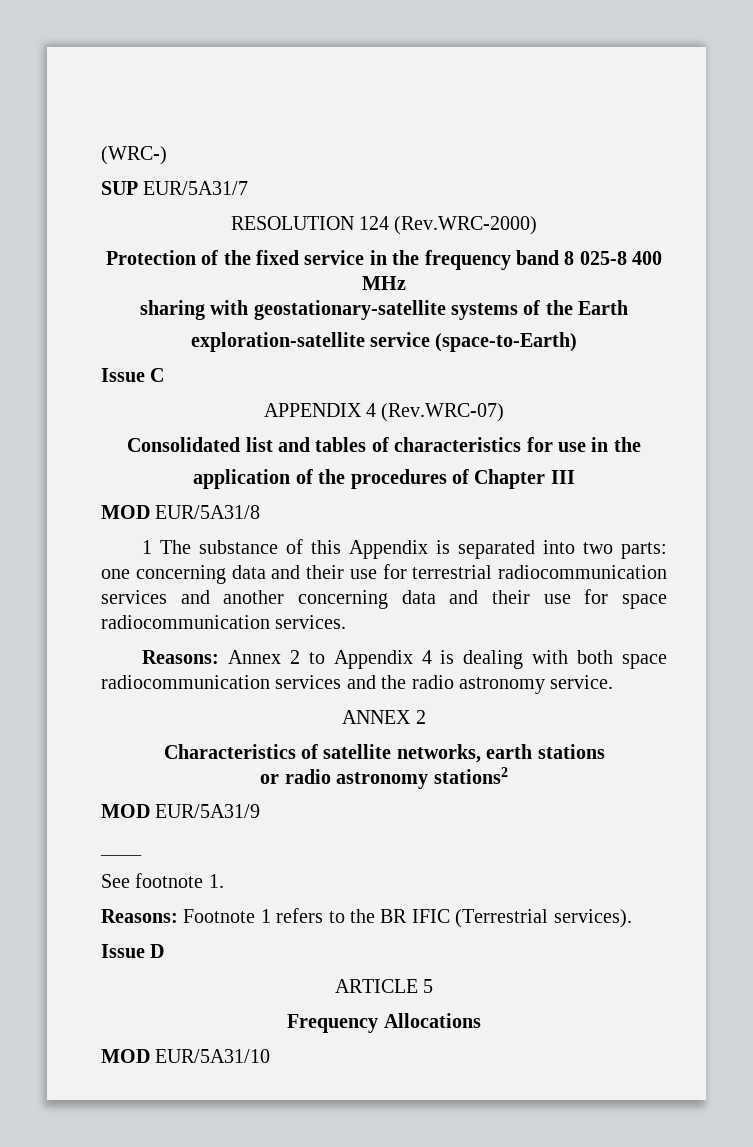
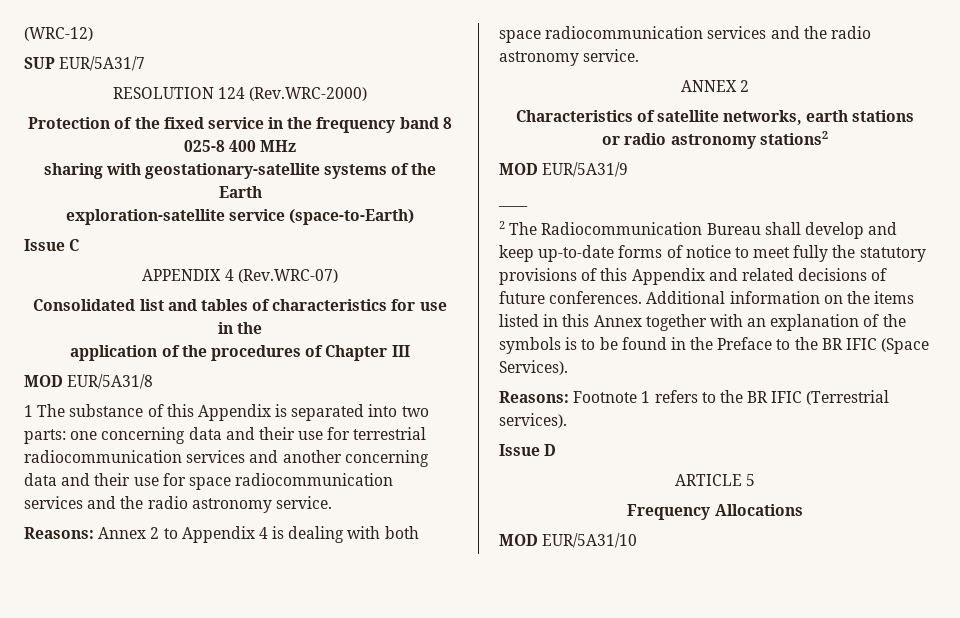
[101,146,167,165] (WRC-) -> [24,27,93,41] (WRC-12)
[275,615,347,629] services. -> [24,496,332,513] services and the radio astronomy service.
[101,873,224,888] See footnote 1. -> [499,221,898,239] [499,245,926,262] [499,268,888,285] [499,291,915,304] [499,314,906,331] [499,337,930,354] [499,360,568,375] 2 The Radiocommunication Bureau shall develop and keep up-to-date forms of notice to meet fully the statutory provisions of this Appendix and related decisions of future conferences. Additional information on the items listed in this Annex together with an explanation of the symbols is to be found in the Preface to the BR IFIC (Space Services).

